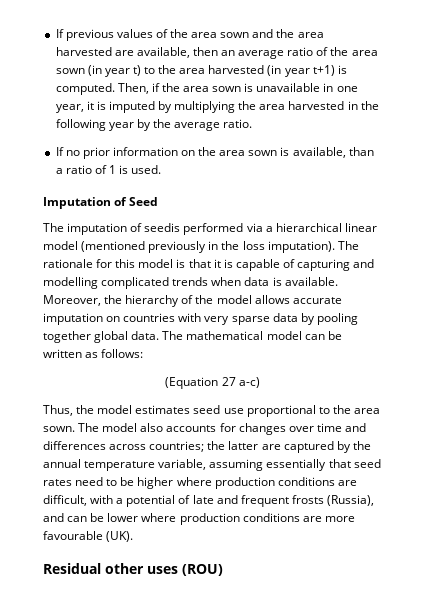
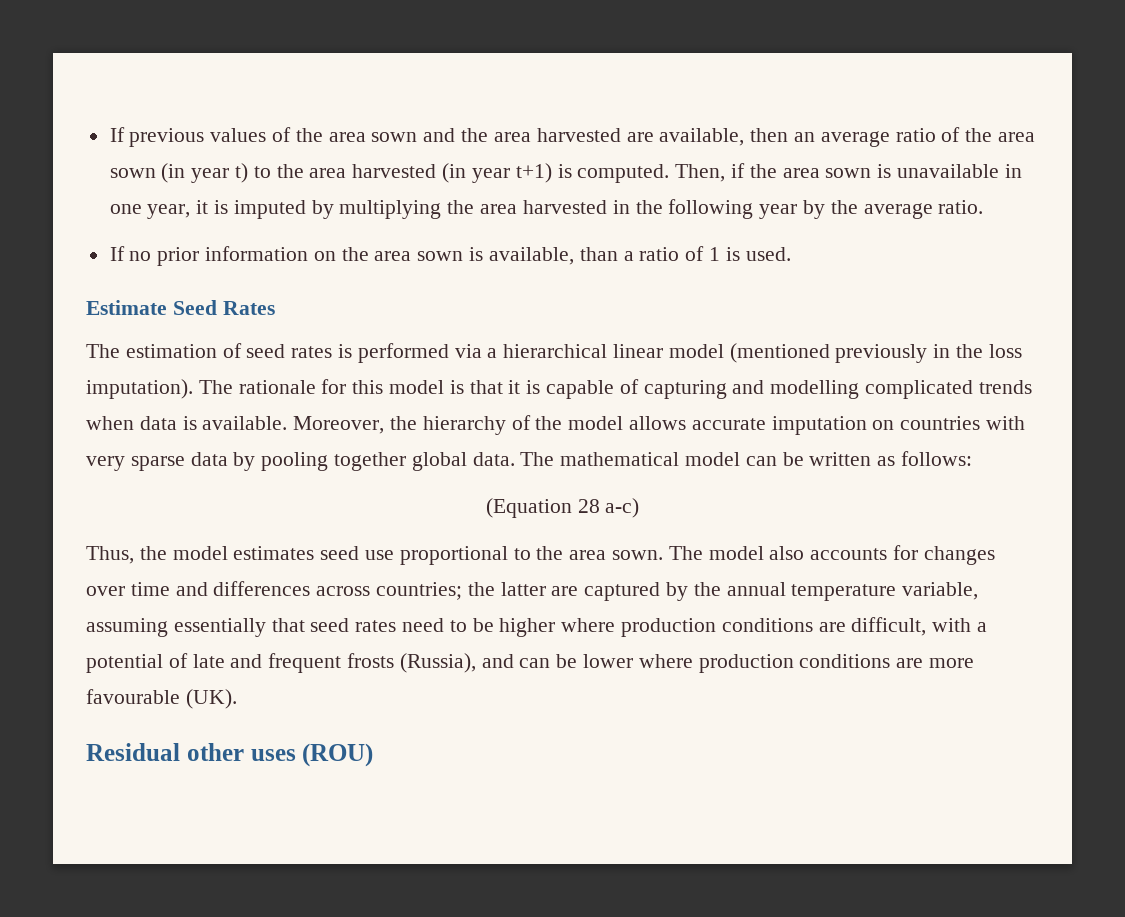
[43,197,128,209] Imputation of -> [86,300,167,315] Estimate
[43,223,181,235] // The imputation of seedis -> [222,301,275,315] [86,343,353,358] Rates // The estimation of seed rates is
[221,377,236,386] 27 -> [577,499,600,513] 28

